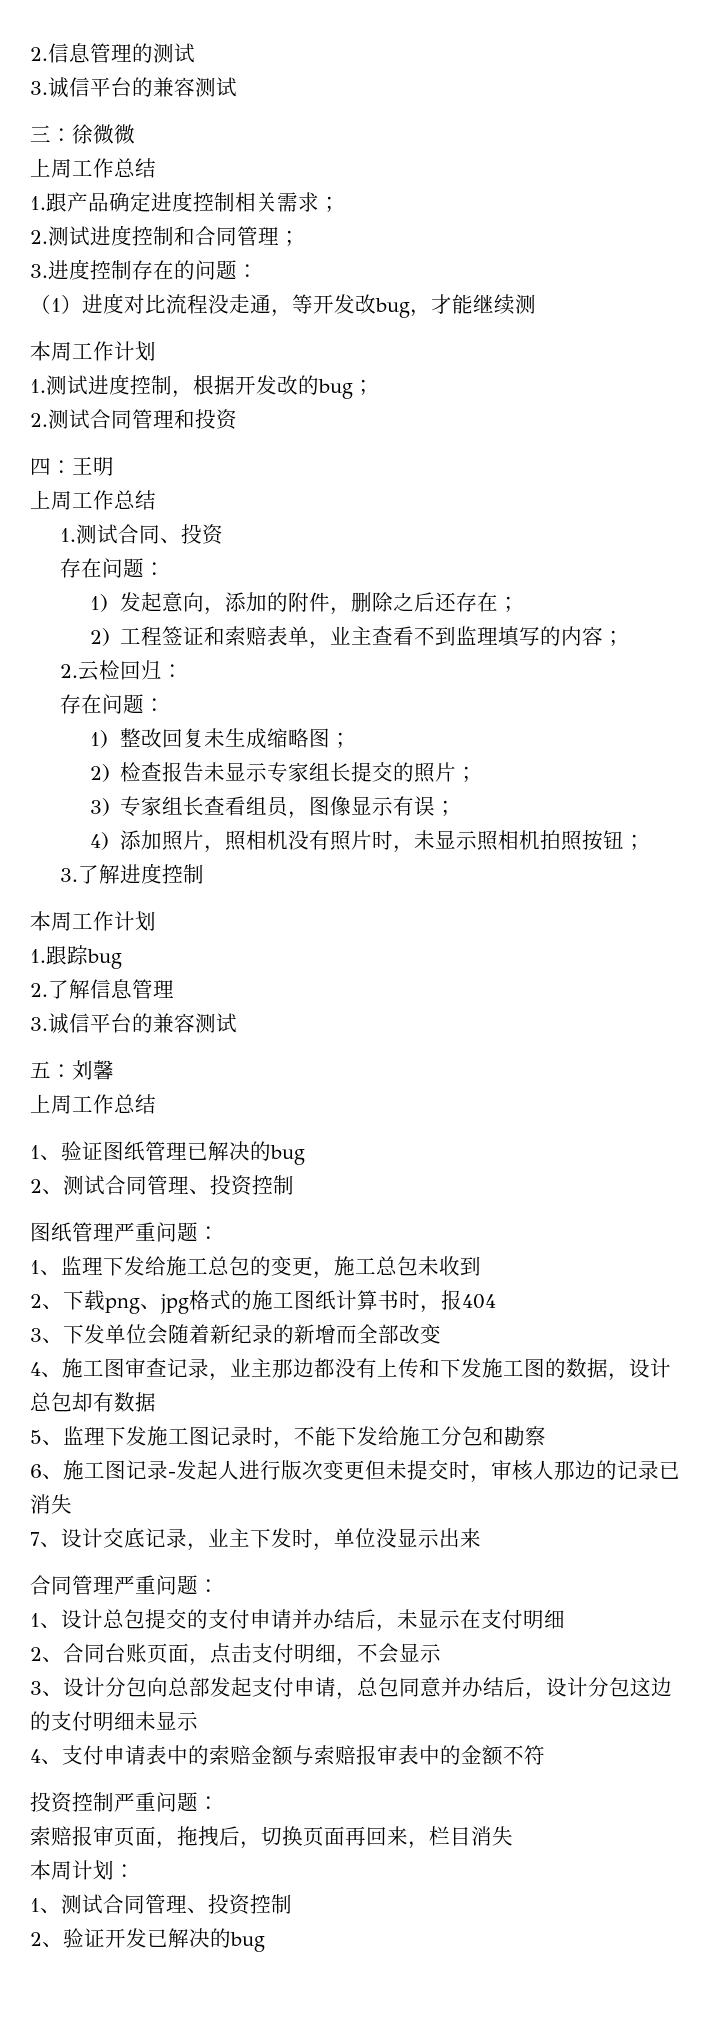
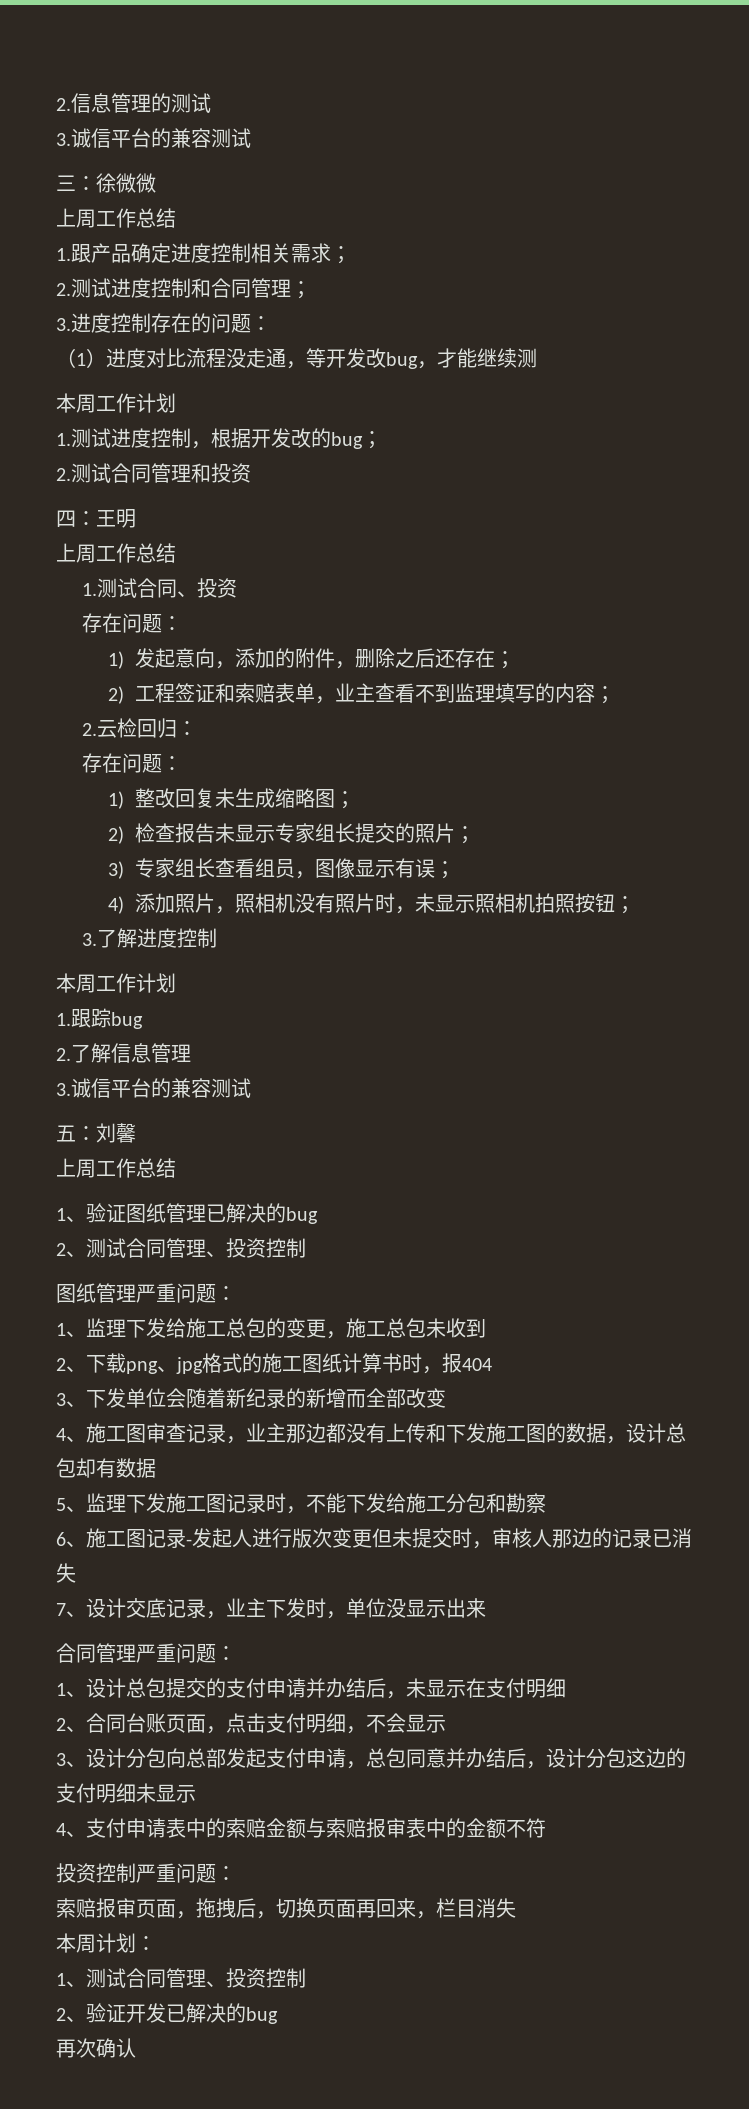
(265, 1942) none -> [56,2038,136,2058] // 再次确认

